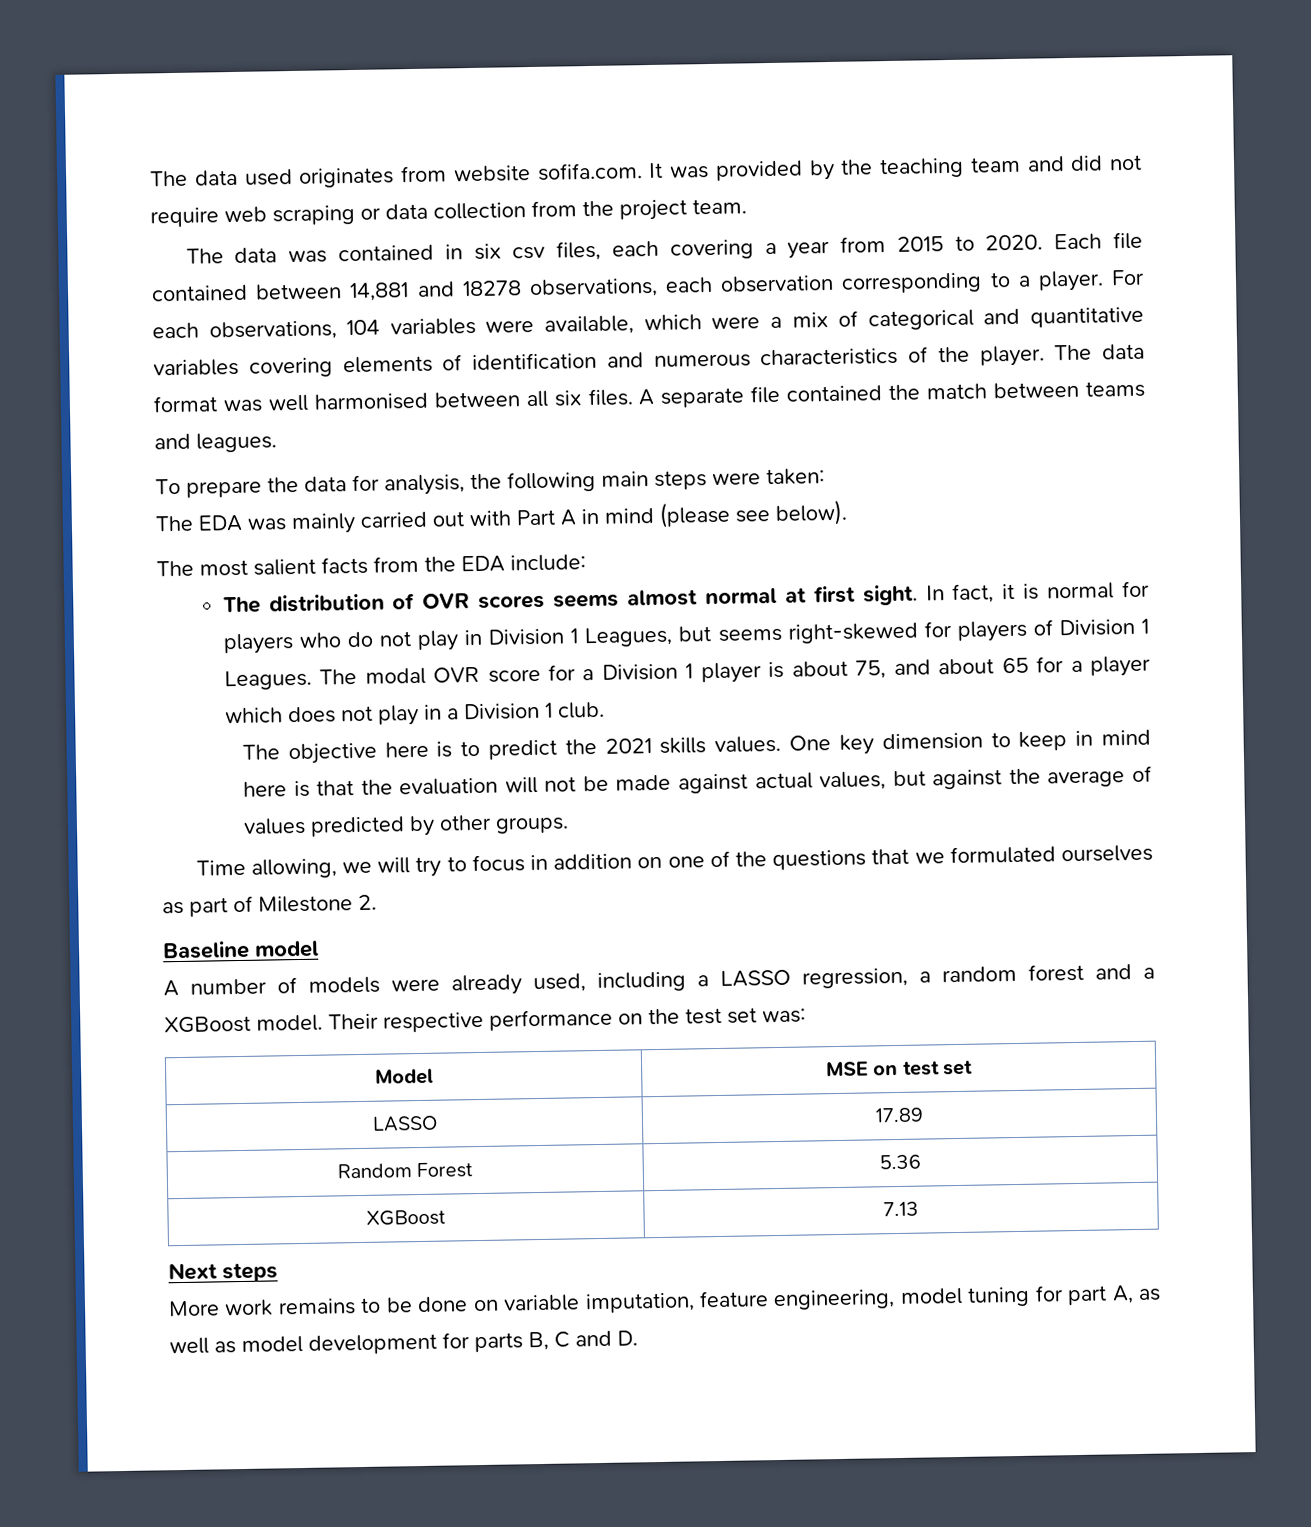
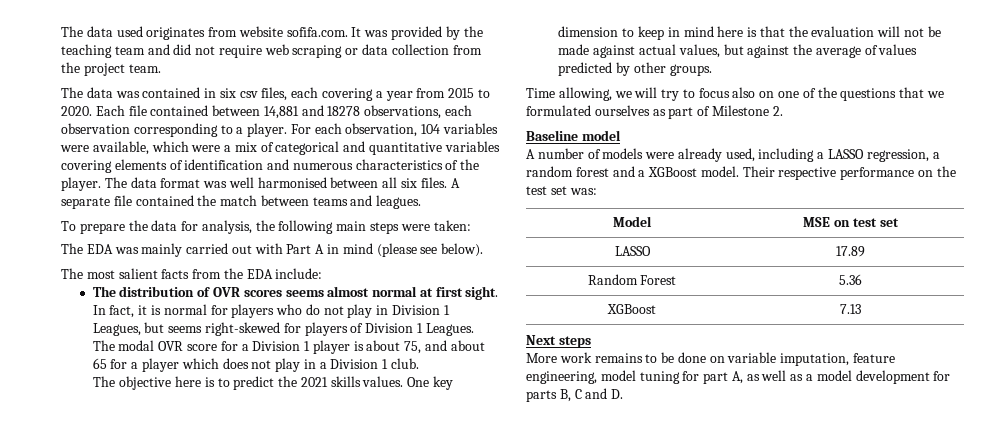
[208,320,337,341] observations, -> [345,123,418,137] observation,
[530,853,633,871] in addition -> [732,87,756,98] also
(236, 1347) none -> [806,374,814,381] a

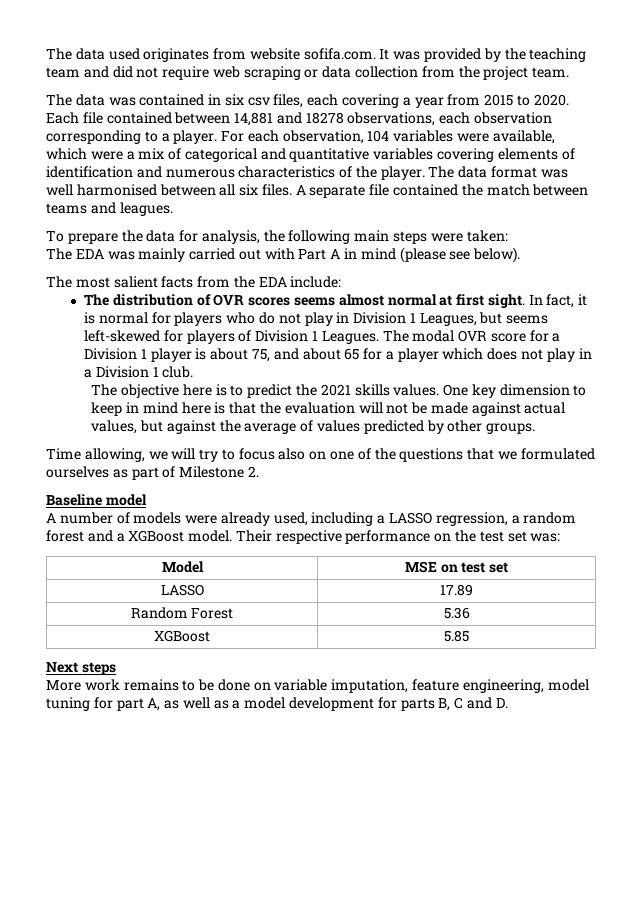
[204,322,280,336] right-skewed -> [84,330,161,342] left-skewed
[840,304,861,314] 7.13 -> [443,630,469,642] 5.85

